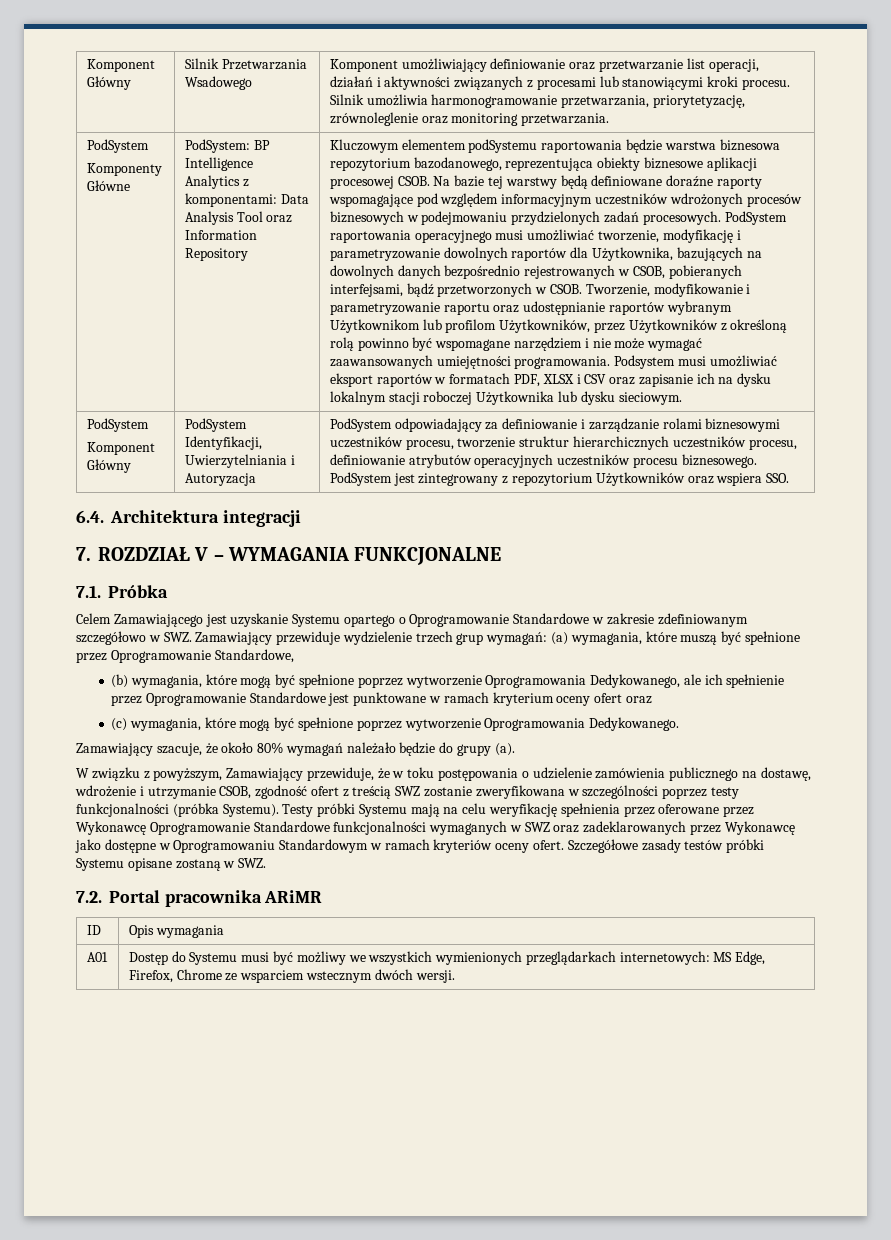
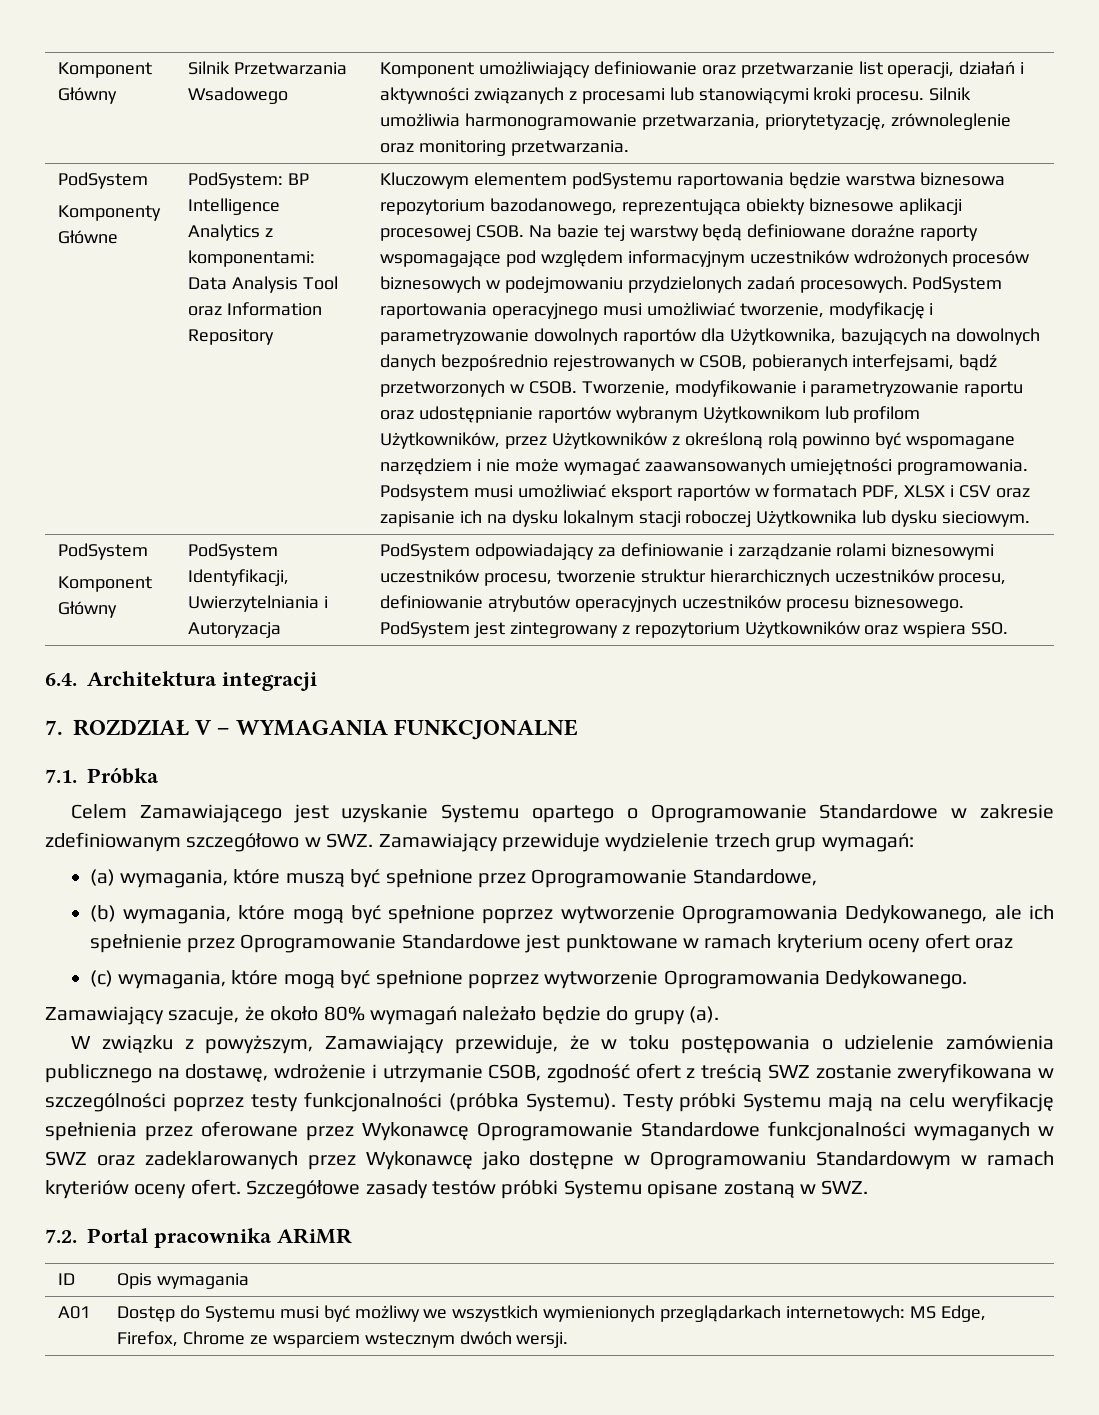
(548, 638) none -> (914, 842) //

